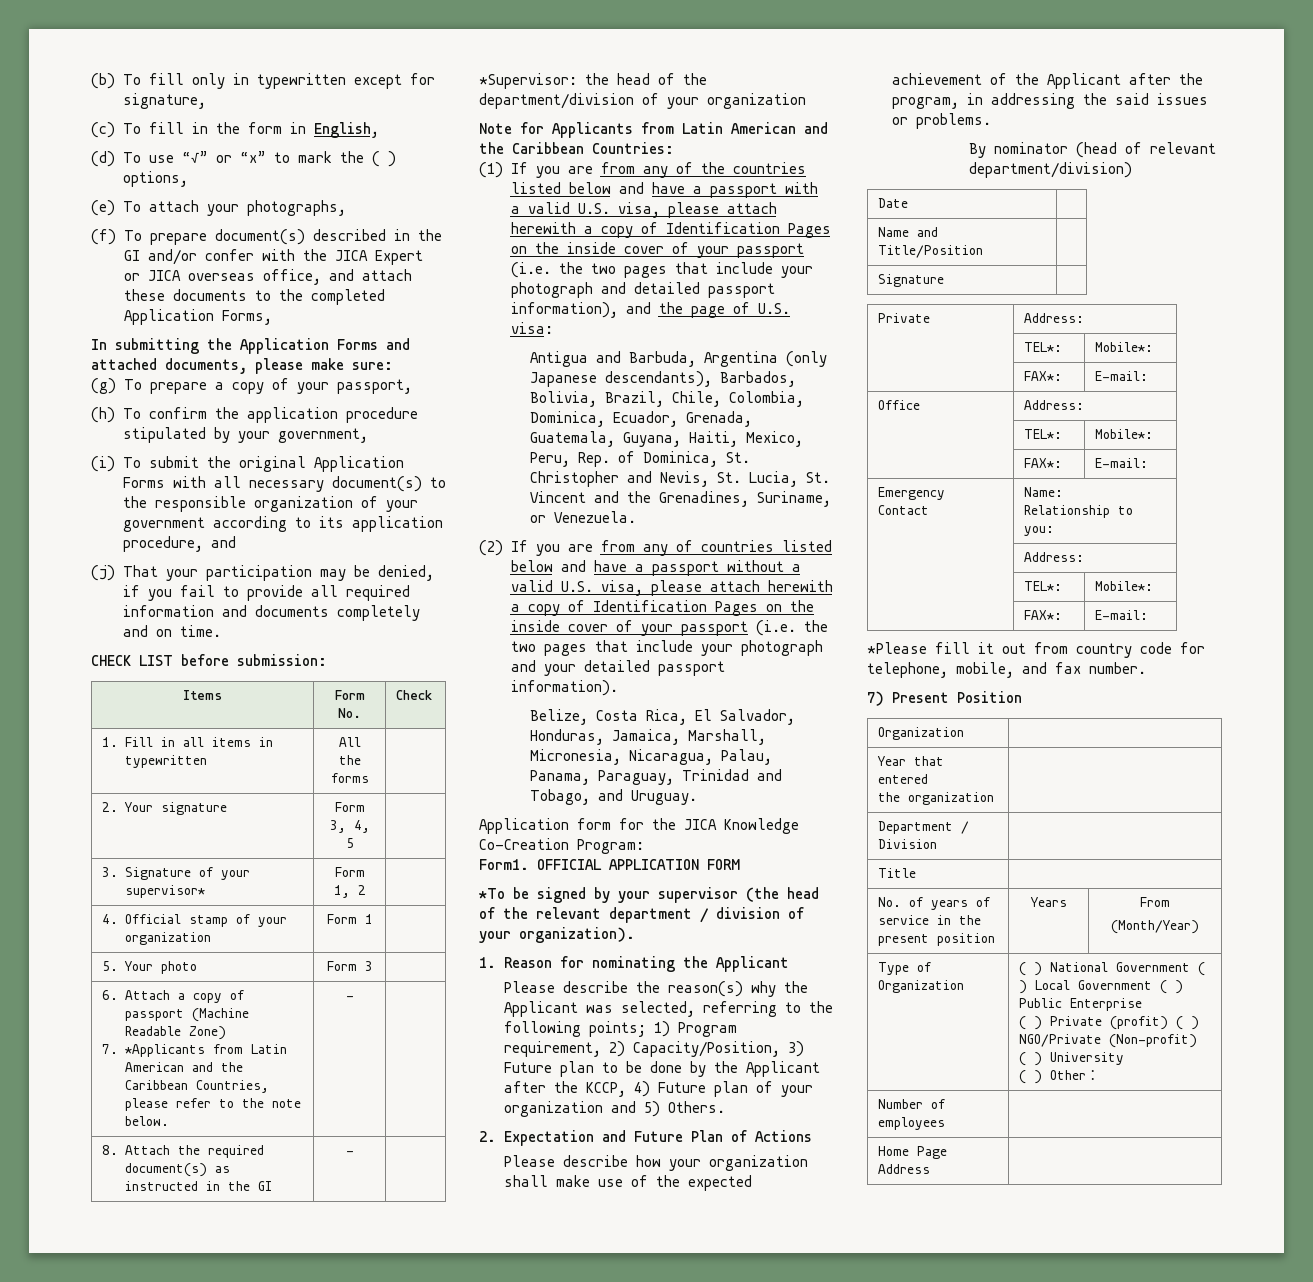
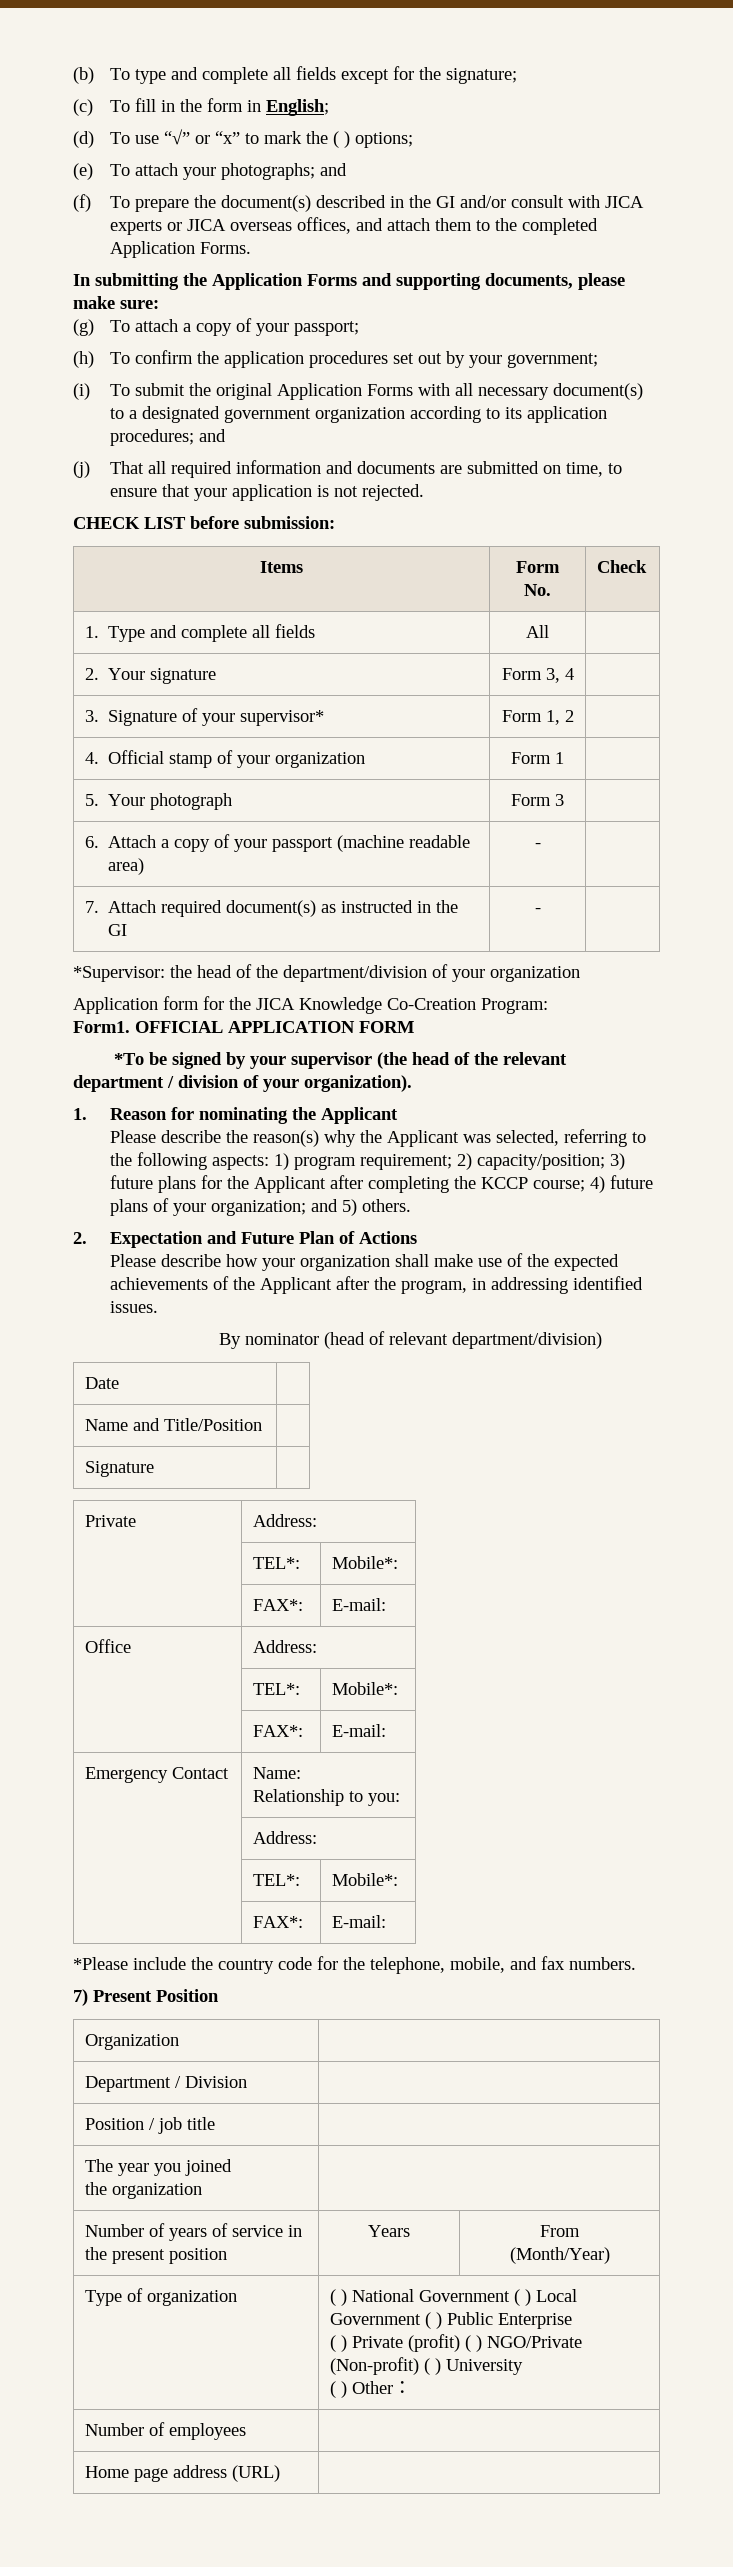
[148,73,435,89] [122,93,206,109] fill only in typewritten except for signature, -> [134,66,517,84] type and complete all fields except for the signature;
[313,122,379,138] English, -> [265,99,329,116] English;
[122,171,188,187] options, -> [354,132,413,148] options;
[246,200,346,216] photographs, -> [220,163,347,180] photographs; and
(207, 239) none -> [193,195,216,208] the
[204,249,423,265] confer with the JICA Expert -> [510,195,644,208] [109,220,162,235] consult with JICA experts
[262,269,321,285] office, -> [296,217,351,234] offices,
[123,289,247,301] these documents -> [434,218,472,231] them
[221,310,272,325] Forms, -> [199,242,251,254] Forms.
[91,358,157,370] attached -> [396,273,481,290] supporting
[149,378,412,394] prepare a copy of your passport, -> [134,318,359,336] attach a copy of your passport;
[345,407,418,423] [122,427,368,443] procedure stipulated by your government, -> [308,351,598,368] procedures set out by your government;
[122,496,418,512] [122,517,205,532] the responsible organization of your government -> [128,406,405,423] a designated government organization
[122,536,203,552] procedure, -> [109,429,194,446] procedures;
[165,565,434,581] [122,585,303,601] your participation may be denied, if you fail to provide -> (144, 467) none
[336,605,420,621] [122,625,221,637] completely and on time. -> [439,461,622,477] [109,484,424,501] are submitted on time, to ensure that your application is not rejected.
[124,737,273,747] [124,755,207,768] Fill in all items in typewritten -> [107,624,315,642] Type and complete all fields
[338,755,361,765] [330,773,369,783] the forms -> (549, 631) none
[353,820,370,833] [345,838,354,848] 4, 5 -> [564,668,574,680] 4
[160,961,197,974] photo -> [149,793,232,810] photograph
[124,1008,249,1022] [124,1026,226,1040] [102,1044,287,1057] [124,1062,243,1072] [124,1080,269,1093] [124,1098,301,1111] [124,1116,169,1126] [345,996,354,1000] [102,1145,200,1155] passport (Machine Readable Zone) // 7. *Applicants from Latin American and the Caribbean Countries, please refer to the note below. | - | // 8. Attach the -> [233,835,470,852] [107,858,144,875] [534,843,541,848] [84,900,156,913] your passport (machine readable area) | - | // 7. Attach
[479,122,828,138] [479,142,674,154] [479,162,806,178] [510,182,818,198] [510,202,777,218] [510,222,831,238] [510,242,804,258] [510,262,813,278] [510,282,775,298] [510,302,790,318] [510,322,553,334] [529,351,827,367] [529,371,796,387] [529,391,804,407] [529,411,752,427] [529,431,803,447] [529,451,750,467] [529,471,830,487] [529,491,831,507] [529,511,636,523] [479,540,832,556] [510,560,801,576] [510,580,833,596] [510,600,814,616] [510,620,828,636] [510,640,823,656] [510,660,725,676] [510,680,618,696] [529,709,795,725] [529,729,766,745] [529,749,772,765] [529,769,782,785] [529,789,697,805] // Note for Applicants from Latin American and the Caribbean Countries: // (1) If you are from any of the countries listed below and have a passport with a valid U.S. visa, please attach herewith a copy of Identification Pages on the inside cover of your passport (i.e. the two pages that include your photograph and detailed passport information), and the page of U.S. visa: // Antigua and Barbuda, Argentina (only Japanese descendants), Barbados, Bolivia, Brazil, Chile, Colombia, Dominica, Ecuador, Grenada, Guatemala, Guyana, Haiti, Mexico, Peru, Rep. of Dominica, St. Christopher and Nevis, St. Lucia, St. Vincent and the Grenadines, Suriname, or Venezuela. // (2) If you are from any of countries listed below and have a passport without a valid U.S. visa, please attach herewith a copy of Identification Pages on the inside cover of your passport (i.e. the two pages that include your photograph and your detailed passport information). // Belize, Costa Rica, El Salvador, Honduras, Jamaica, Marshall, Micronesia, Nicaragua, Palau, Panama, Paraguay, Trinidad and Tobago, and Uruguay. -> (580, 974) none
[589,1021,738,1037] [504,1041,805,1057] [504,1061,821,1077] [504,1081,814,1097] [504,1101,604,1117] points; 1) Program requirement, 2) Capacity/Position, 3) Future plan to be done by the Applicant after the KCCP, 4) Future plan of your organization -> [211,1153,625,1170] [109,1175,653,1193] [109,1198,306,1216] aspects: 1) program requirement; 2) capacity/position; 3) future plans for the Applicant after completing the KCCP course; 4) future plans of your organization;
[668,1101,726,1113] Others. -> [361,1199,411,1212] others.
[892,73,983,85] achievement -> [109,1277,208,1290] achievements
[1083,93,1209,105] [892,113,992,129] the said issues or problems. -> [572,1276,643,1290] [109,1301,158,1313] identified issues.
[935,642,1068,654] fill it out from -> [133,1957,213,1970] include the
(1205, 648) none -> [343,1957,365,1970] the
[1089,662,1146,674] number. -> [569,1957,636,1970] numbers.
[877,756,945,766] [878,774,929,784] [878,792,995,805] [878,821,970,834] [878,839,938,849] [878,868,917,878] [878,897,902,907] Year that entered // the organization | // Department / Division | // Title | // No. -> [84,2076,247,2092] [84,2117,215,2134] [84,2159,232,2176] [84,2182,202,2199] [84,2224,144,2237] Department / Division | // Position / job title | // The year you joined // the organization | // Number
[878,980,965,993] Organization -> [146,2290,237,2306] organization
[917,1146,948,1159] [878,1164,931,1174] Page Address -> [133,2465,280,2482] page address (URL)

